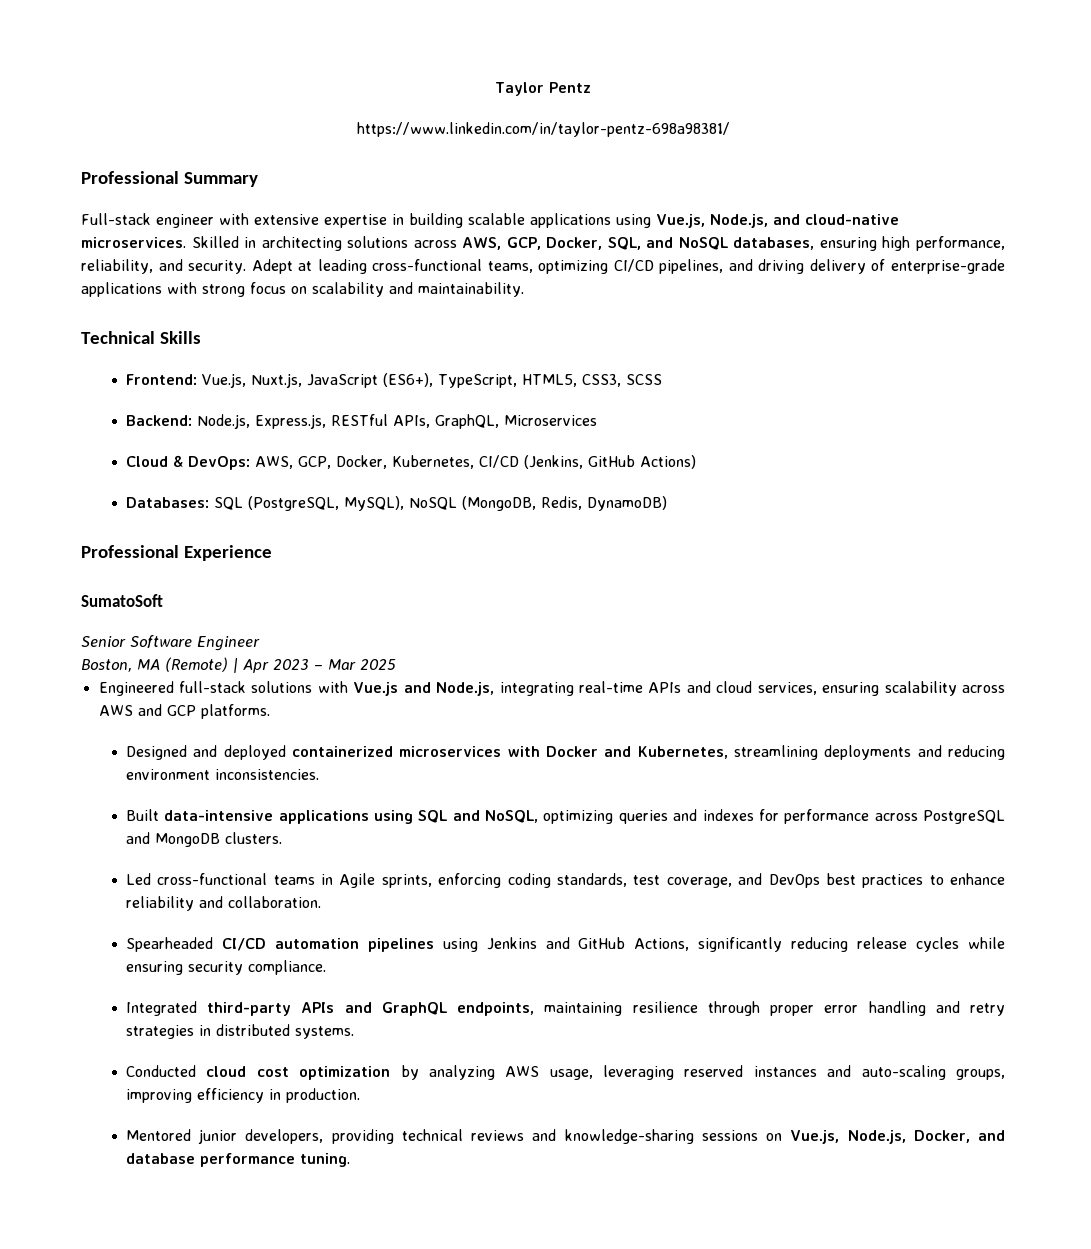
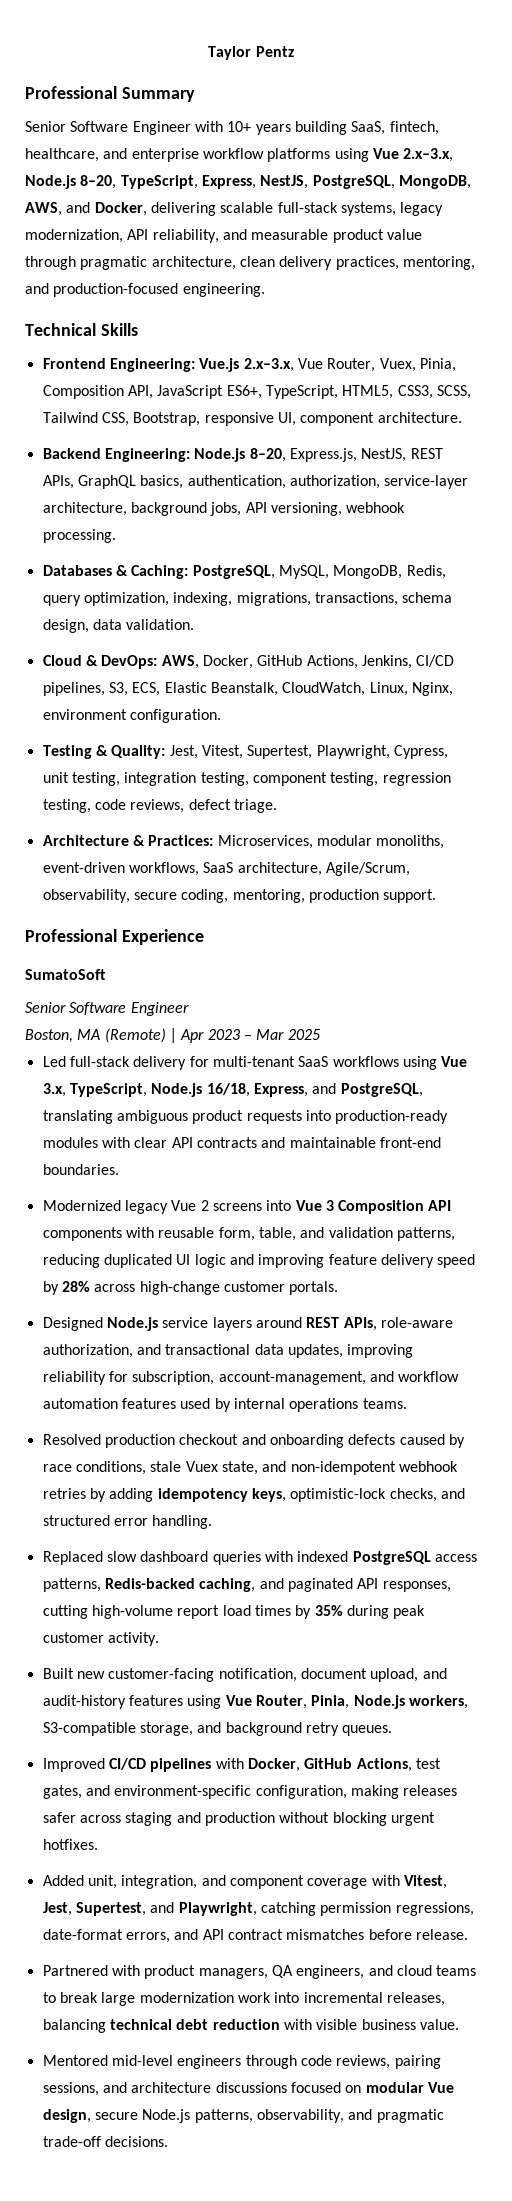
[356,122,730,137] // https://www.linkedin.com/in/taylor-pentz-698a98381/ -> (294, 51) none
[81,213,899,228] [81,236,1005,251] [81,259,1005,274] [81,282,524,297] [81,331,201,344] [125,373,662,388] [125,414,597,429] [125,455,696,470] [125,496,667,511] Full-stack engineer with extensive expertise in building scalable applications using Vue.js, Node.js, and cloud-native microservices. Skilled in architecting solutions across AWS, GCP, Docker, SQL, and NoSQL databases, ensuring high performance, reliability, and security. Adept at leading cross-functional teams, optimizing CI/CD pipelines, and driving delivery of enterprise-grade applications with strong focus on scalability and maintainability. // Technical Skills // Frontend: Vue.js, Nuxt.js, JavaScript (ES6+), TypeScript, HTML5, CSS3, SCSS // Backend: Node.js, Express.js, RESTful APIs, GraphQL, Microservices // Cloud & DevOps: AWS, GCP, Docker, Kubernetes, CI/CD (Jenkins, GitHub Actions) // Databases: SQL (PostgreSQL, MySQL), NoSQL (MongoDB, Redis, DynamoDB) -> [25,121,439,135] [25,148,454,162] [25,175,471,189] [25,202,444,216] [25,229,422,243] [25,256,475,270] [25,283,265,297] [25,323,138,336] [42,358,456,372] [42,385,471,399] [42,412,462,426] [42,448,443,462] [42,475,469,489] [42,502,406,516] [42,529,116,543] [42,565,446,579] [42,592,453,606] [42,619,195,633] [42,655,455,669] [42,682,453,696] [42,709,221,723] [42,745,448,759] [42,772,451,786] [42,799,277,813] [42,835,445,849] [42,862,410,876] [42,889,437,903] Senior Software Engineer with 10+ years building SaaS, fintech, healthcare, and enterprise workflow platforms using Vue 2.x–3.x, Node.js 8–20, TypeScript, Express, NestJS, PostgreSQL, MongoDB, AWS, and Docker, delivering scalable full-stack systems, legacy modernization, API reliability, and measurable product value through pragmatic architecture, clean delivery practices, mentoring, and production-focused engineering. // Technical Skills // Frontend Engineering: Vue.js 2.x–3.x, Vue Router, Vuex, Pinia, Composition API, JavaScript ES6+, TypeScript, HTML5, CSS3, SCSS, Tailwind CSS, Bootstrap, responsive UI, component architecture. // Backend Engineering: Node.js 8–20, Express.js, NestJS, REST APIs, GraphQL basics, authentication, authorization, service-layer architecture, background jobs, API versioning, webhook processing. // Databases & Caching: PostgreSQL, MySQL, MongoDB, Redis, query optimization, indexing, migrations, transactions, schema design, data validation. // Cloud & DevOps: AWS, Docker, GitHub Actions, Jenkins, CI/CD pipelines, S3, ECS, Elastic Beanstalk, CloudWatch, Linux, Nginx, environment configuration. // Testing & Quality: Jest, Vitest, Supertest, Playwright, Cypress, unit testing, integration testing, component testing, regression testing, code reviews, defect triage. // Architecture & Practices: Microservices, modular monoliths, event-driven workflows, SaaS architecture, Agile/Scrum, observability, secure coding, mentoring, production support.
[98,681,1005,696] [98,704,270,719] [125,745,1005,760] [125,769,319,780] [125,809,1006,824] [125,832,282,847] [125,873,1006,888] [125,896,321,911] [125,937,1005,952] [125,960,326,975] [125,1001,1006,1016] [125,1024,354,1039] [125,1065,1005,1080] [125,1088,360,1103] [125,1129,1006,1144] [125,1153,350,1167] Engineered full-stack solutions with Vue.js and Node.js, integrating real-time APIs and cloud services, ensuring scalability across AWS and GCP platforms. // Designed and deployed containerized microservices with Docker and Kubernetes, streamlining deployments and reducing environment inconsistencies. // Built data-intensive applications using SQL and NoSQL, optimizing queries and indexes for performance across PostgreSQL and MongoDB clusters. // Led cross-functional teams in Agile sprints, enforcing coding standards, test coverage, and DevOps best practices to enhance reliability and collaboration. // Spearheaded CI/CD automation pipelines using Jenkins and GitHub Actions, significantly reducing release cycles while ensuring security compliance. // Integrated third-party APIs and GraphQL endpoints, maintaining resilience through proper error handling and retry strategies in distributed systems. // Conducted cloud cost optimization by analyzing AWS usage, leveraging reserved instances and auto-scaling groups, improving efficiency in production. // Mentored junior developers, providing technical reviews and knowledge-sharing sessions on Vue.js, Node.js, Docker, and database performance tuning. -> [42,1056,468,1070] [42,1083,423,1097] [42,1110,449,1124] [42,1137,441,1148] [42,1164,119,1175] [42,1200,452,1214] [42,1227,455,1241] [42,1254,476,1268] [42,1281,339,1295] [42,1317,453,1331] [42,1344,414,1358] [42,1371,460,1385] [42,1398,407,1412] [42,1434,465,1448] [42,1461,458,1475] [42,1488,465,1502] [42,1515,213,1529] [42,1551,477,1565] [42,1578,451,1592] [42,1605,426,1619] [42,1632,159,1646] [42,1668,447,1682] [42,1695,468,1709] [42,1722,393,1736] [42,1758,441,1772] [42,1785,458,1799] [42,1812,435,1826] [42,1839,98,1850] [42,1875,447,1889] [42,1902,474,1916] [42,1929,468,1943] [42,1965,477,1979] [42,1992,445,2006] [42,2019,459,2033] [42,2055,441,2069] [42,2082,454,2096] [42,2109,444,2123] [42,2136,168,2147] Led full-stack delivery for multi-tenant SaaS workflows using Vue 3.x, TypeScript, Node.js 16/18, Express, and PostgreSQL, translating ambiguous product requests into production-ready modules with clear API contracts and maintainable front-end boundaries. // Modernized legacy Vue 2 screens into Vue 3 Composition API components with reusable form, table, and validation patterns, reducing duplicated UI logic and improving feature delivery speed by 28% across high-change customer portals. // Designed Node.js service layers around REST APIs, role-aware authorization, and transactional data updates, improving reliability for subscription, account-management, and workflow automation features used by internal operations teams. // Resolved production checkout and onboarding defects caused by race conditions, stale Vuex state, and non-idempotent webhook retries by adding idempotency keys, optimistic-lock checks, and structured error handling. // Replaced slow dashboard queries with indexed PostgreSQL access patterns, Redis-backed caching, and paginated API responses, cutting high-volume report load times by 35% during peak customer activity. // Built new customer-facing notification, document upload, and audit-history features using Vue Router, Pinia, Node.js workers, S3-compatible storage, and background retry queues. // Improved CI/CD pipelines with Docker, GitHub Actions, test gates, and environment-specific configuration, making releases safer across staging and production without blocking urgent hotfixes. // Added unit, integration, and component coverage with Vitest, Jest, Supertest, and Playwright, catching permission regressions, date-format errors, and API contract mismatches before release. // Partnered with product managers, QA engineers, and cloud teams to break large modernization work into incremental releases, balancing technical debt reduction with visible business value. // Mentored mid-level engineers through code reviews, pairing sessions, and architecture discussions focused on modular Vue design, secure Node.js patterns, observability, and pragmatic trade-off decisions.

